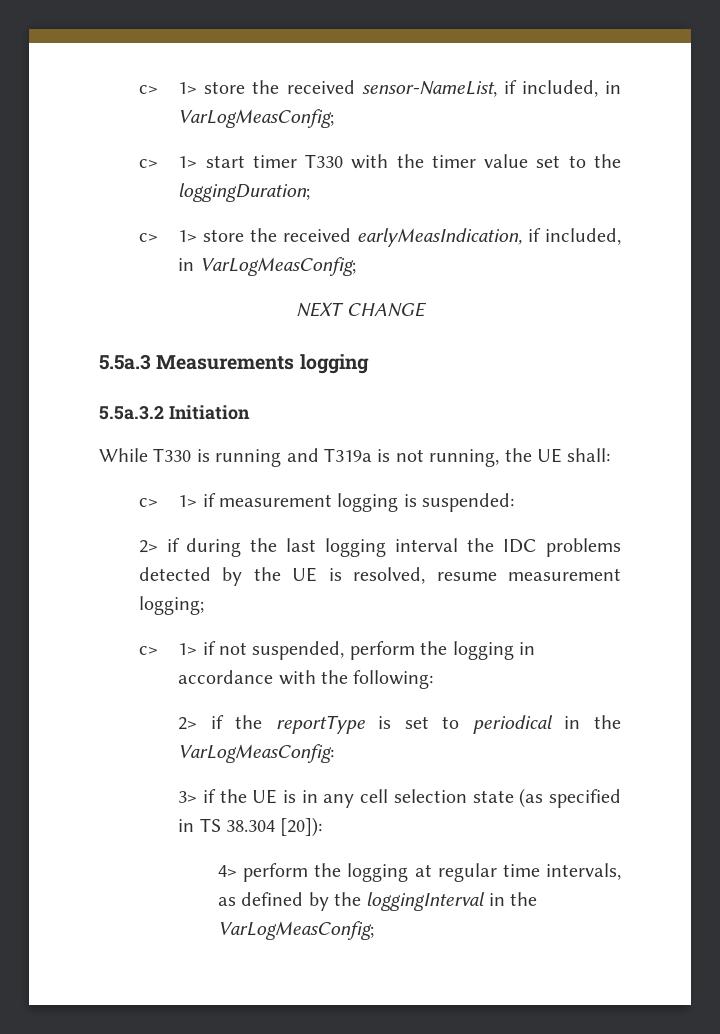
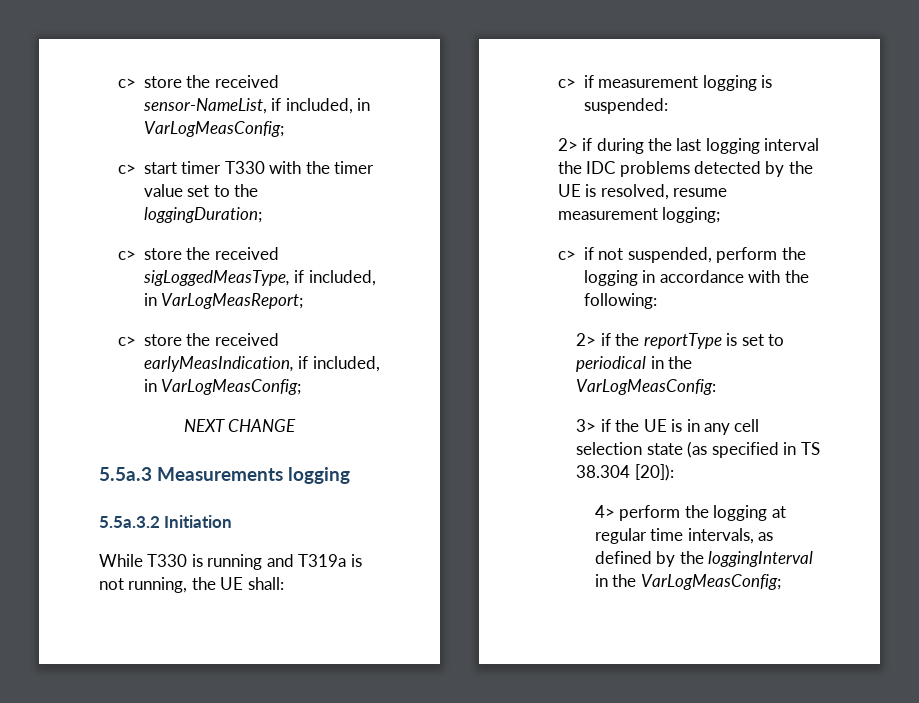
[138,82,198,94] c> 1> -> [117,78,136,88] c>
[178,156,198,168] 1> -> (136, 169) none
[178,230,198,242] 1> -> [143,247,279,260] [142,270,376,286] [143,293,304,309] [117,336,136,346] store the received sigLoggedMeasType, if included, in VarLogMeasReport; // c>
[178,495,198,507] 1> -> (576, 83) none
[178,643,198,655] 1> -> (576, 255) none

